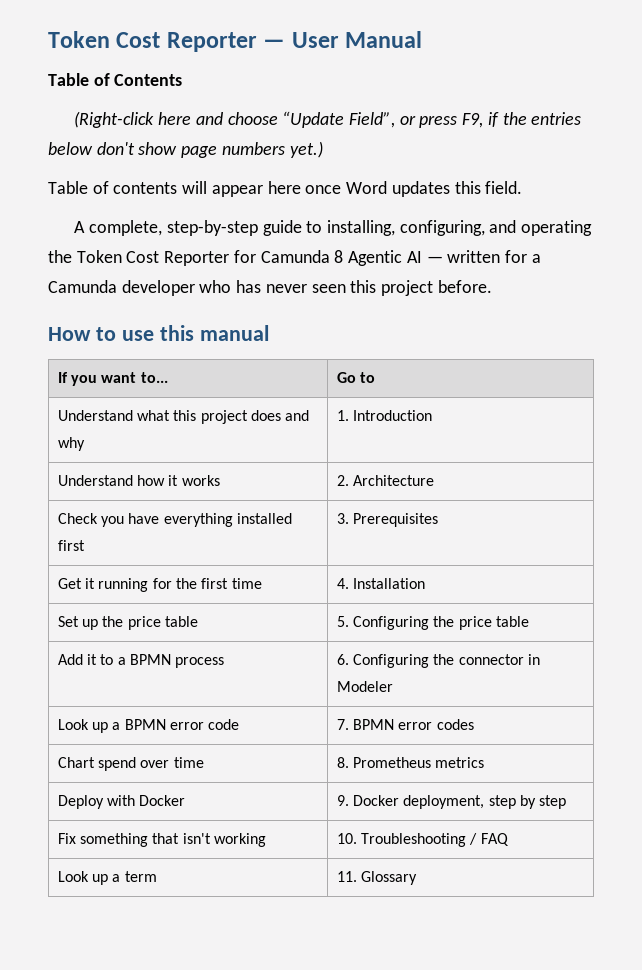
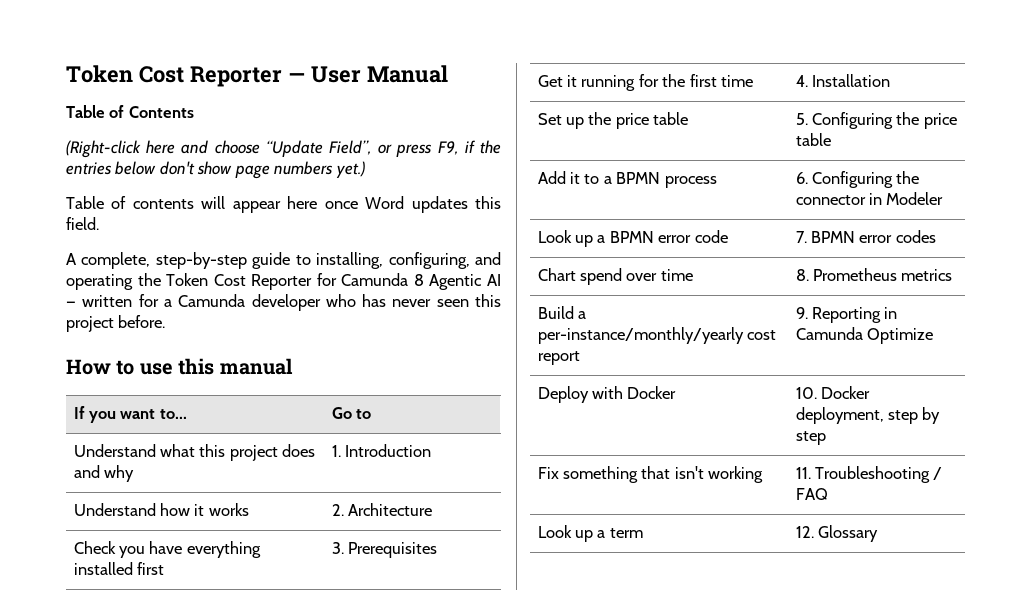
(485, 762) none -> [537,306,587,319] [537,327,777,344] [537,351,580,365] [795,307,898,323] [795,327,934,344] // Build a per-instance/monthly/yearly cost report | 9. Reporting in Camunda Optimize
[336,795,349,806] 9. -> [795,387,817,399] 10.
[336,833,357,844] 10. -> [795,467,811,479] 11.
[336,871,357,882] 11. -> [795,526,814,538] 12.

